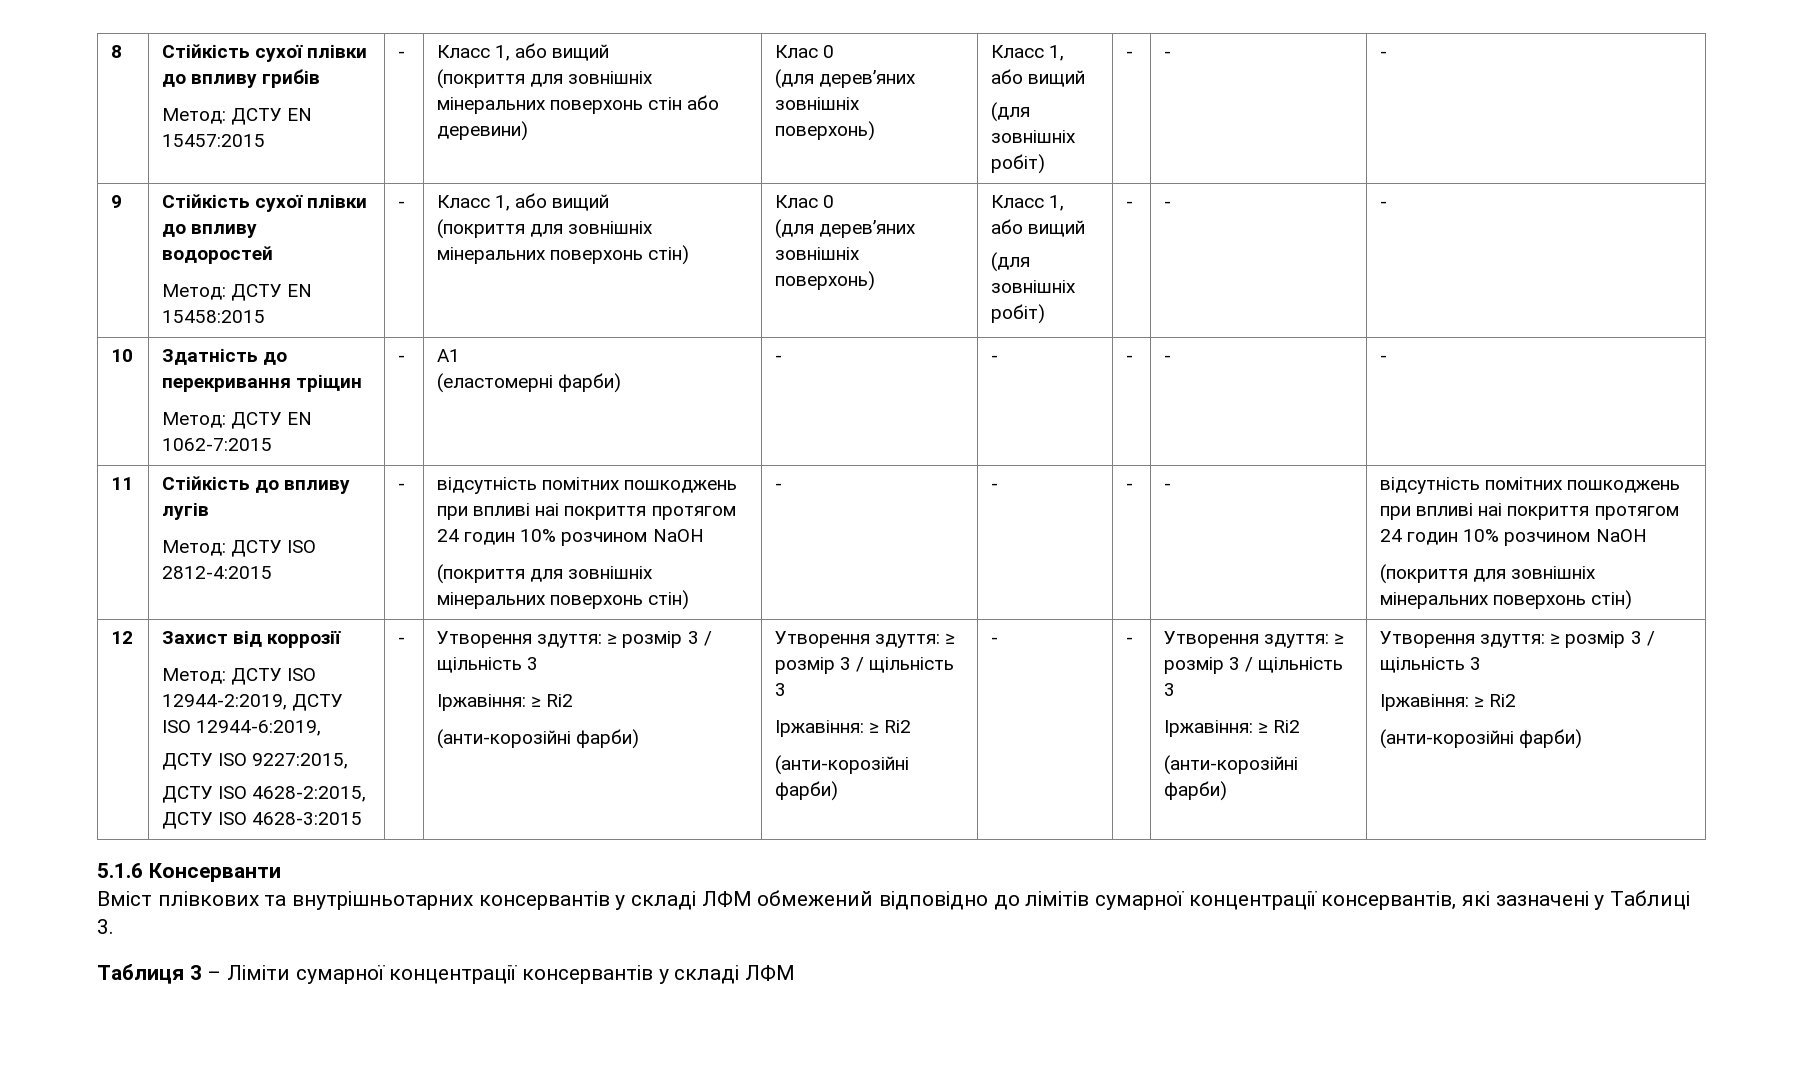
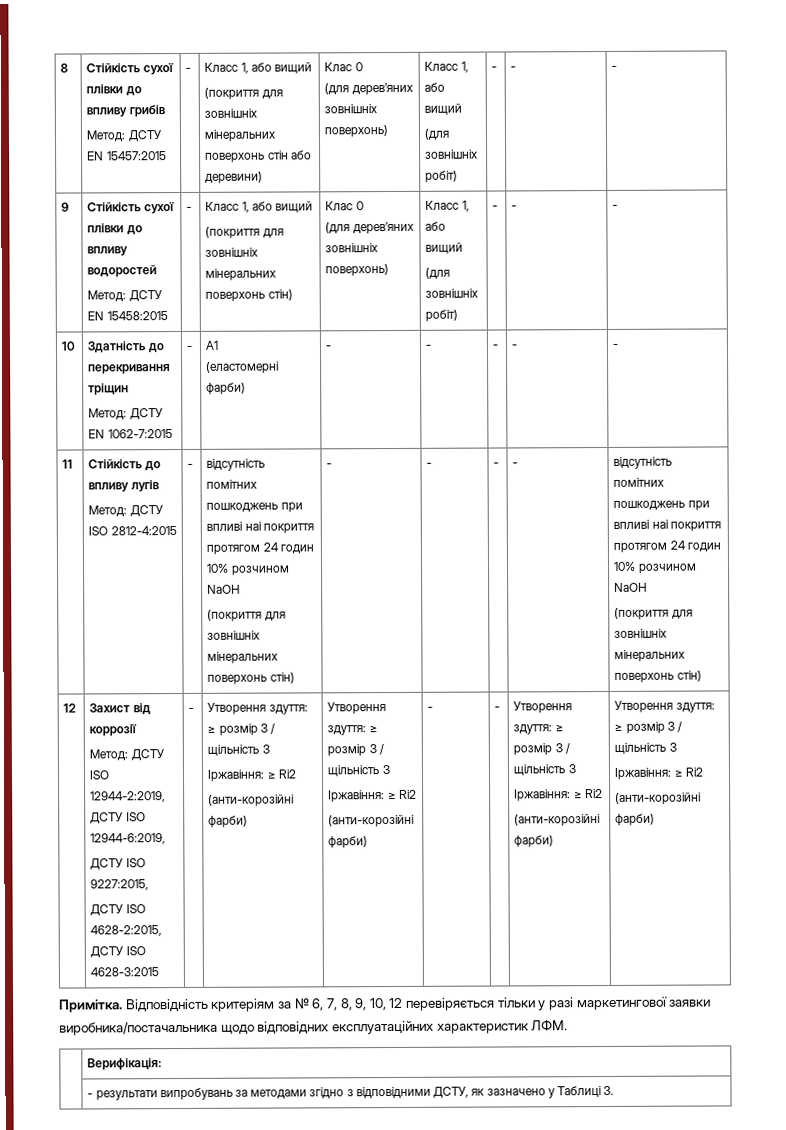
[97,863,281,882] [97,890,1691,910] [97,919,114,934] [97,964,796,984] 5.1.6 Консерванти // Вміст плівкових та внутрішньотарних консервантів у складі ЛФМ обмежений відповідно до лімітів сумарної концентрації консервантів, які зазначені у Таблиці 3. // Таблиця 3 – Ліміти сумарної концентрації консервантів у складі ЛФМ -> [59,996,712,1013] [59,1019,569,1036] [87,1058,163,1071] [87,1085,615,1101] Примітка. Відповідність критеріям за № 6, 7, 8, 9, 10, 12 перевіряється тільки у разі маркетингової заявки виробника/постачальника щодо відповідних експлуатаційних характеристик ЛФМ. // | Верифікація: // | - результати випробувань за методами згідно з відповідними ДСТУ, як зазначено у Таблиці 3.

